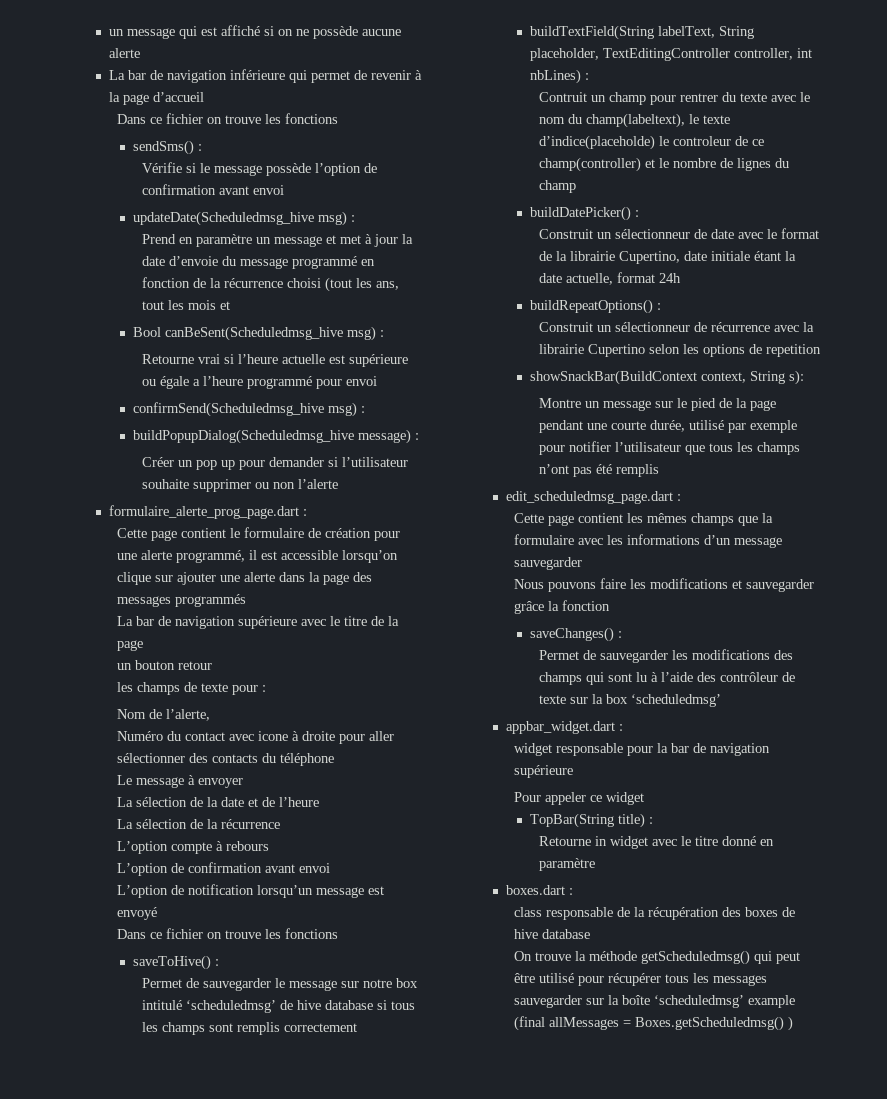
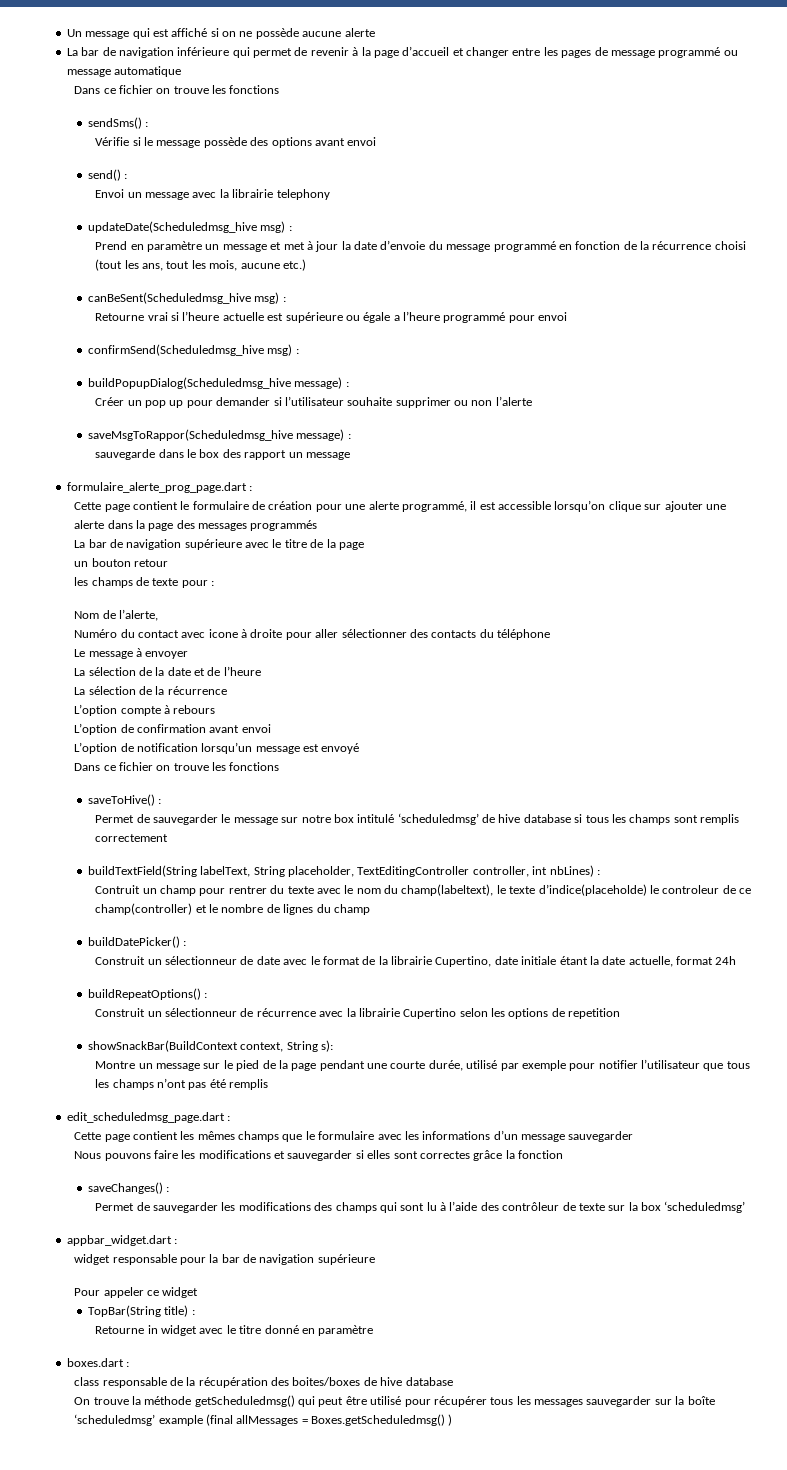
[108,29,124,36] un -> [66,29,82,37] Un
(204, 97) none -> [452,47,738,58] [66,66,182,77] et changer entre les pages de message programmé ou message automatique
[315,163,378,176] [142,184,285,195] l’option de confirmation avant envoi -> [250,137,377,148] [87,169,128,181] [95,189,330,200] des options avant envoi // send() : // Envoi un message avec la librairie telephony
[188,300,231,310] [133,327,162,337] mois et // Bool -> [209,259,306,271] mois, aucune etc.) //
(339, 484) none -> [87,429,351,441] [95,449,350,460] // saveMsgToRappor(Scheduledmsg_hive message) : // sauvegarde dans le box des rapport un message
[762,513,774,523] la -> [305,1131,315,1140] le
(815, 585) none -> [355,1150,470,1159] si elles sont correctes
[745,907,779,917] boxes -> [292,1377,361,1386] boites/boxes

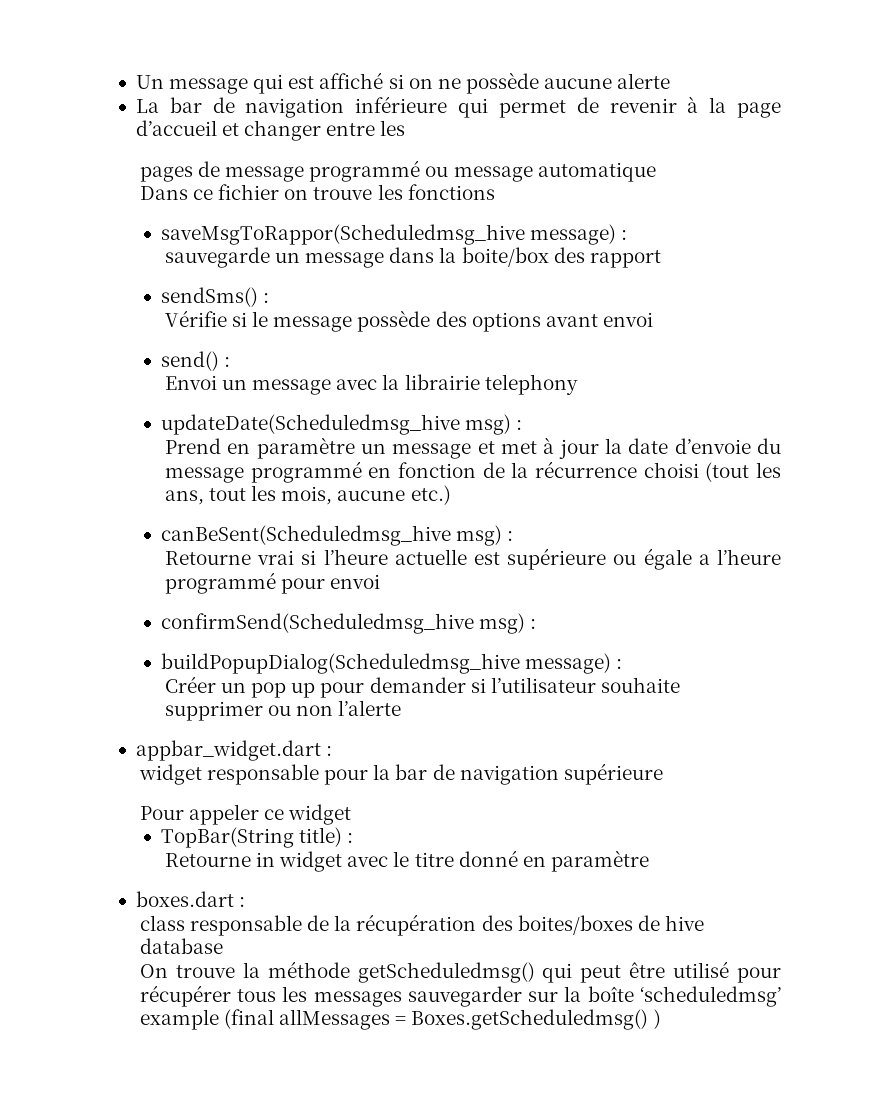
(558, 51) none -> (406, 128) //
(280, 89) none -> [160,224,628,245] [164,247,661,268] // saveMsgToRappor(Scheduledmsg_hive message) : // sauvegarde un message dans la boite/box des rapport
[87,429,351,441] [95,449,350,460] [66,482,253,493] [74,500,726,512] [74,520,318,531] [74,539,364,550] [74,558,168,567] [74,577,215,588] [74,609,158,621] [74,629,551,640] [74,648,189,659] [74,666,261,676] [74,686,227,695] [74,704,216,716] [74,723,271,735] [74,742,360,754] [74,762,280,771] [87,794,162,806] [95,813,740,825] [95,834,169,842] [87,865,600,877] [95,884,752,896] [95,903,370,915] [87,936,187,948] [95,956,737,967] [87,988,208,1000] [95,1008,621,1019] [87,1040,334,1052] [95,1059,750,1071] [95,1078,269,1090] [66,1112,231,1123] [74,1130,634,1142] [74,1150,564,1161] [87,1182,170,1194] [95,1201,746,1213] // saveMsgToRappor(Scheduledmsg_hive message) : // sauvegarde dans le box des rapport un message // formulaire_alerte_prog_page.dart : // Cette page contient le formulaire de création pour une alerte programmé, il est accessible lorsqu’on clique sur ajouter une alerte dans la page des messages programmés // La bar de navigation supérieure avec le titre de la page // un bouton retour // les champs de texte pour : // Nom de l’alerte, // Numéro du contact avec icone à droite pour aller sélectionner des contacts du téléphone // Le message à envoyer // La sélection de la date et de l’heure // La sélection de la récurrence // L’option compte à rebours // L’option de confirmation avant envoi // L’option de notification lorsqu’un message est envoyé // Dans ce fichier on trouve les fonctions // saveToHive() : // Permet de sauvegarder le message sur notre box intitulé ‘scheduledmsg’ de hive database si tous les champs sont remplis correctement // buildTextField(String labelText, String placeholder, TextEditingController controller, int nbLines) : // Contruit un champ pour rentrer du texte avec le nom du champ(labeltext), le texte d’indice(placeholde) le controleur de ce champ(controller) et le nombre de lignes du champ // buildDatePicker() : // Construit un sélectionneur de date avec le format de la librairie Cupertino, date initiale étant la date actuelle, format 24h // buildRepeatOptions() : // Construit un sélectionneur de récurrence avec la librairie Cupertino selon les options de repetition // showSnackBar(BuildContext context, String s): // Montre un message sur le pied de la page pendant une courte durée, utilisé par exemple pour notifier l’utilisateur que tous les champs n’ont pas été remplis // edit_scheduledmsg_page.dart : // Cette page contient les mêmes champs que le formulaire avec les informations d’un message sauvegarder // Nous pouvons faire les modifications et sauvegarder si elles sont correctes grâce la fonction // saveChanges() : // Permet de sauvegarder les modifications des champs qui sont lu à l’aide des contrôleur de texte sur la box ‘scheduledmsg’ -> (402, 708) none

